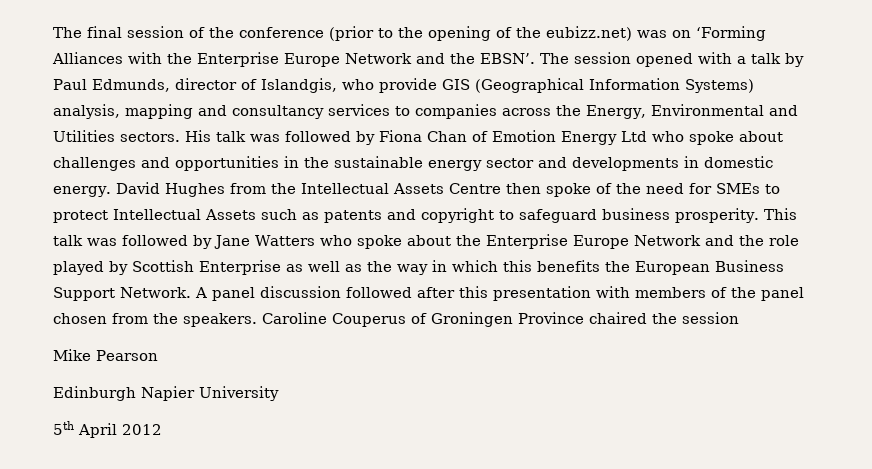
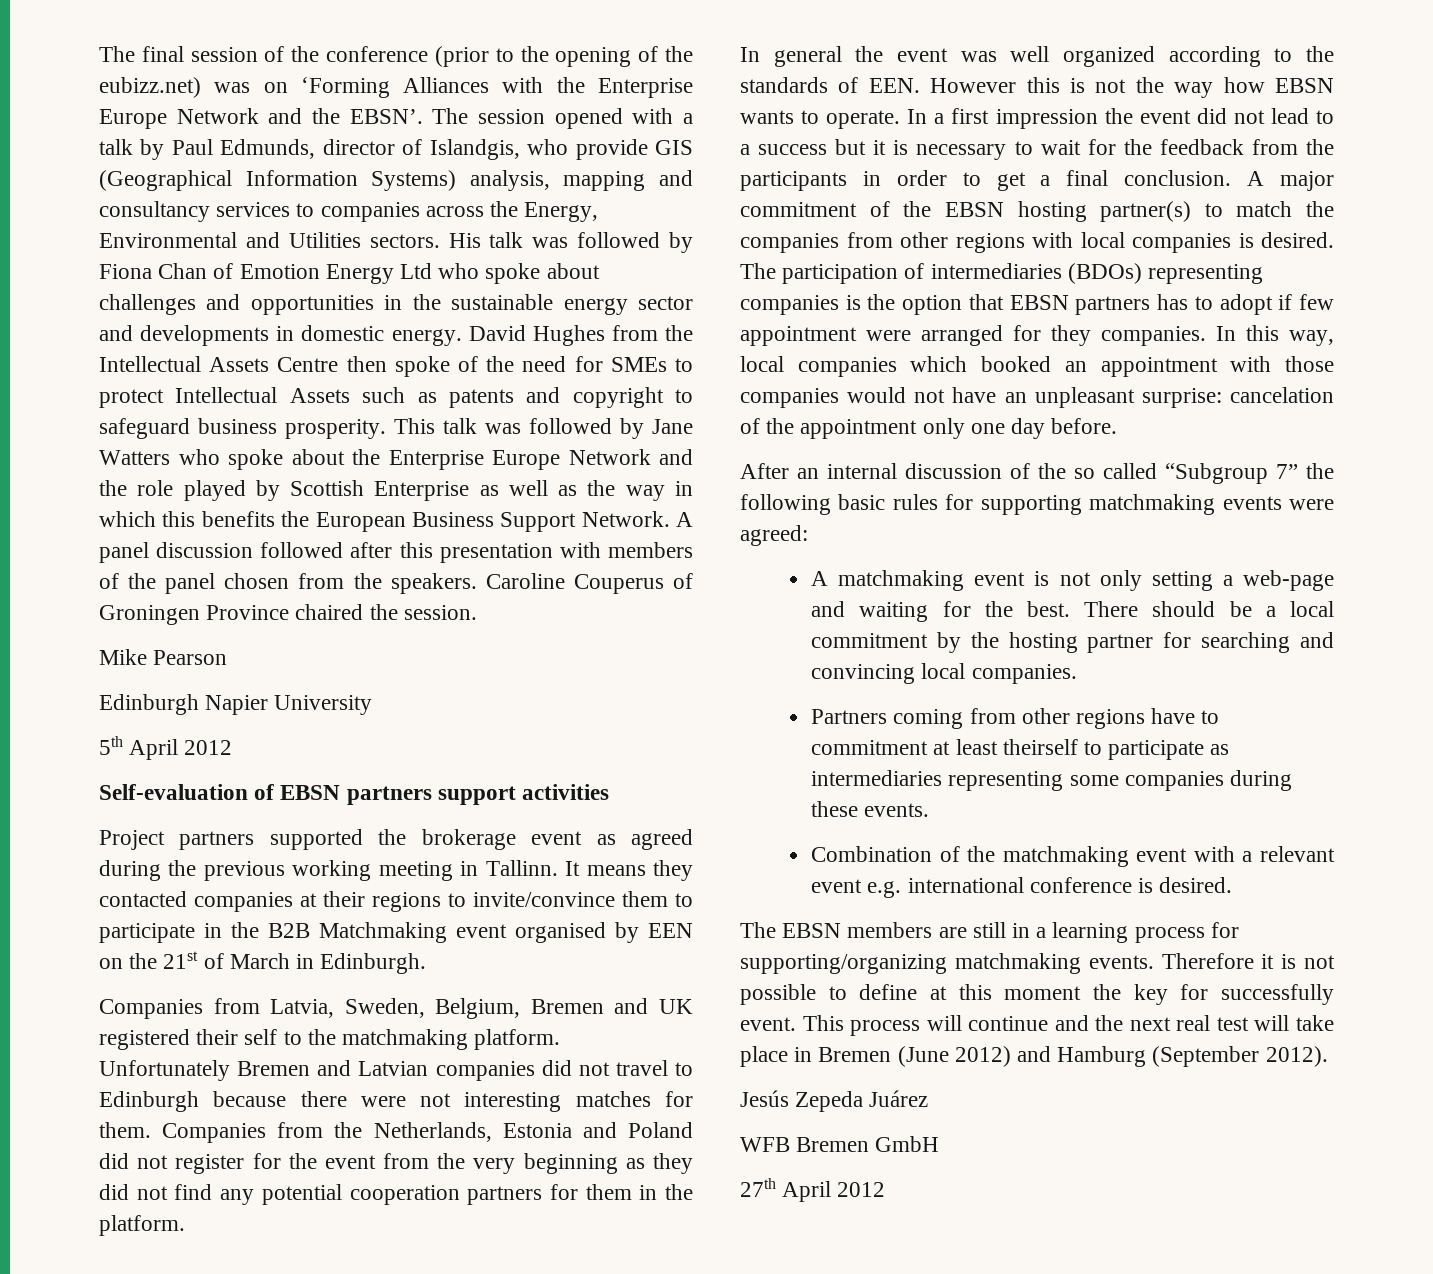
[682,312,739,324] session -> [403,605,477,620] session.
(162, 429) none -> [99,784,610,805] [99,829,694,850] [99,860,693,881] [99,891,693,912] [99,922,693,943] [99,951,427,974] [99,998,693,1019] [99,1029,561,1050] [99,1060,693,1081] [99,1091,693,1112] [99,1122,693,1143] [99,1153,693,1174] [99,1184,693,1205] [99,1215,185,1236] [740,46,1334,67] [740,77,1334,98] [740,108,1334,129] [740,139,1334,160] [740,170,1334,191] [740,201,1334,222] [740,232,1334,253] [740,263,1264,284] [740,294,1334,315] [740,325,1334,346] [740,356,1334,377] [740,387,1334,408] [740,418,1118,439] [740,463,1334,484] [740,494,1334,515] [740,525,808,546] [811,570,1334,591] [811,601,1334,622] [811,632,1334,653] [811,663,1077,684] [811,708,1220,729] [811,739,1230,760] [811,770,1292,791] [811,801,930,817] [811,846,1335,867] [811,877,1233,898] [740,922,1239,943] [740,953,1335,974] [740,984,1334,1005] [740,1015,1334,1036] [740,1046,1328,1067] [740,1090,929,1112] [740,1136,940,1152] [740,1178,886,1202] // Self-evaluation of EBSN partners support activities // Project partners supported the brokerage event as agreed during the previous working meeting in Tallinn. It means they contacted companies at their regions to invite/convince them to participate in the B2B Matchmaking event organised by EEN on the 21st of March in Edinburgh. // Companies from Latvia, Sweden, Belgium, Bremen and UK registered their self to the matchmaking platform. Unfortunately Bremen and Latvian companies did not travel to Edinburgh because there were not interesting matches for them. Companies from the Netherlands, Estonia and Poland did not register for the event from the very beginning as they did not find any potential cooperation partners for them in the platform. // In general the event was well organized according to the standards of EEN. However this is not the way how EBSN wants to operate. In a first impression the event did not lead to a success but it is necessary to wait for the feedback from the participants in order to get a final conclusion. A major commitment of the EBSN hosting partner(s) to match the companies from other regions with local companies is desired. The participation of intermediaries (BDOs) representing companies is the option that EBSN partners has to adopt if few appointment were arranged for they companies. In this way, local companies which booked an appointment with those companies would not have an unpleasant surprise: cancelation of the appointment only one day before. // After an internal discussion of the so called “Subgroup 7” the following basic rules for supporting matchmaking events were agreed: // A matchmaking event is not only setting a web-page and waiting for the best. There should be a local commitment by the hosting partner for searching and convincing local companies. // Partners coming from other regions have to commitment at least theirself to participate as intermediaries representing some companies during these events. // Combination of the matchmaking event with a relevant event e.g. international conference is desired. // The EBSN members are still in a learning process for supporting/organizing matchmaking events. Therefore it is not possible to define at this moment the key for successfully event. This process will continue and the next real test will take place in Bremen (June 2012) and Hamburg (September 2012). // Jesús Zepeda Juárez // WFB Bremen GmbH // 27th April 2012

